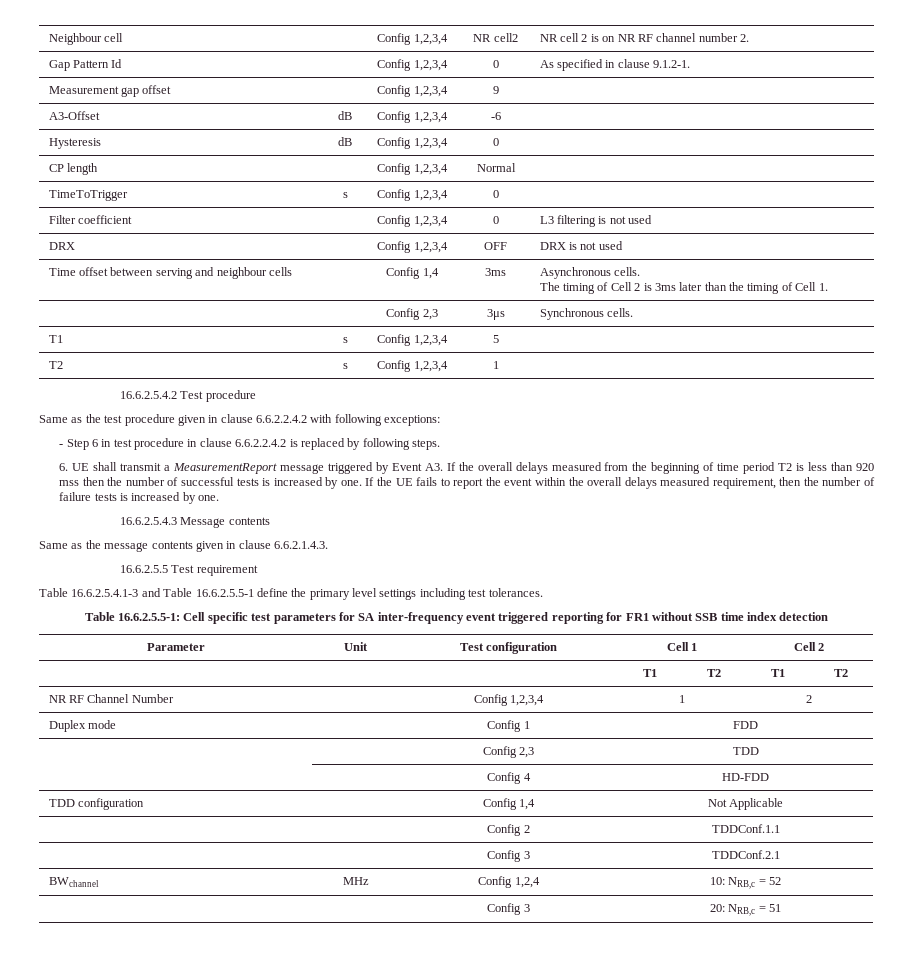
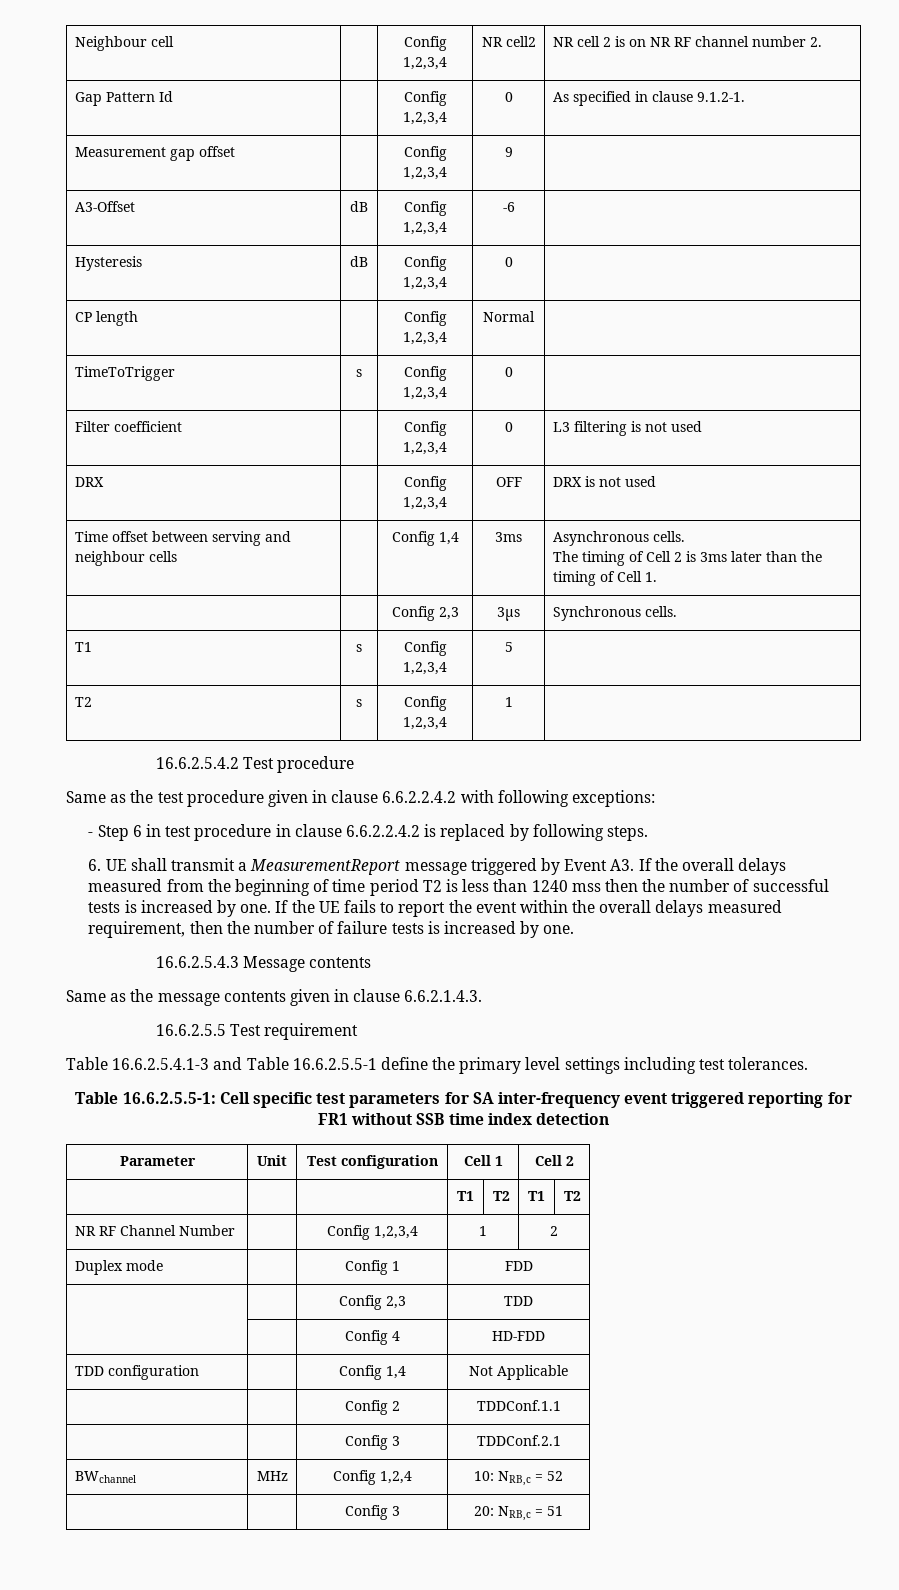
[855,463,874,471] 920 -> [531,880,568,892] 1240

